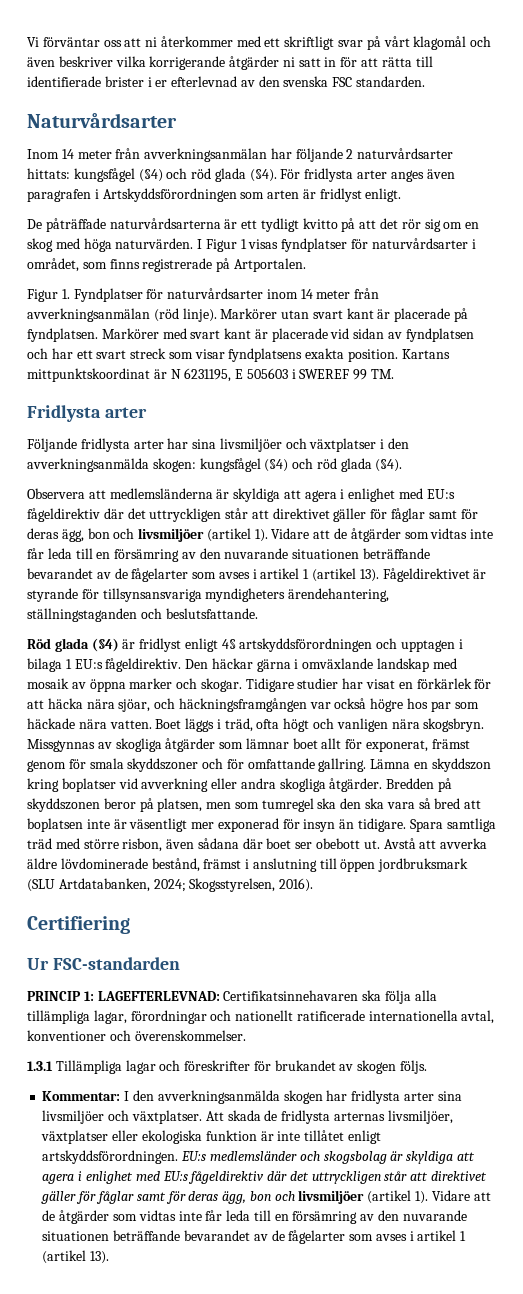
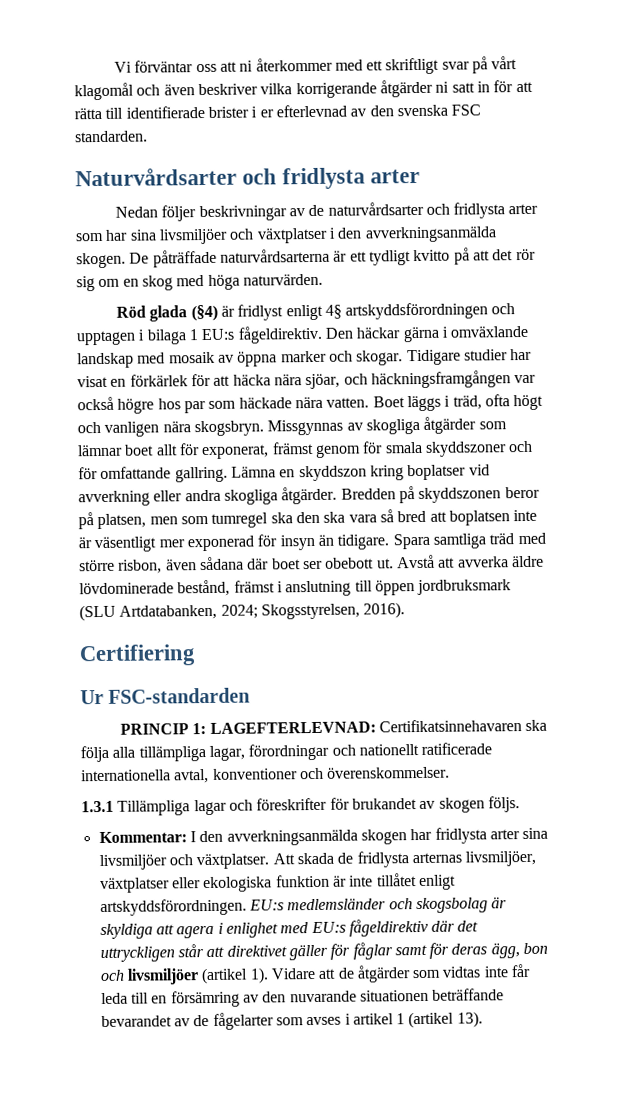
[27,148,454,162] [27,168,455,182] [27,188,402,202] // Inom 14 meter från avverkningsanmälan har följande 2 naturvårdsarter hittats: kungsfågel (§4) och röd glada (§4). För fridlysta arter anges även paragrafen i Artskyddsförordningen som arten är fridlyst enligt. // -> [242,167,421,190] [114,201,539,222] [75,226,497,245] [76,252,126,269] och fridlysta arter // Nedan följer beskrivningar av de naturvårdsarter och fridlysta arter som har sina livsmiljöer och växtplatser i den avverkningsanmälda skogen.
[197,238,476,252] [27,258,306,272] [27,288,380,302] [27,308,469,322] [27,328,474,342] [27,348,450,362] [27,368,395,382] [27,405,147,422] [27,438,410,452] [27,458,403,472] [27,488,455,502] [27,508,478,522] [27,528,494,542] [27,548,431,562] [27,568,487,582] [27,588,390,602] [27,608,258,622] I Figur 1 visas fyndplatser för naturvårdsarter i området, som finns registrerade på Artportalen. // Figur 1. Fyndplatser för naturvårdsarter inom 14 meter från avverkningsanmälan (röd linje). Markörer utan svart kant är placerade på fyndplatsen. Markörer med svart kant är placerade vid sidan av fyndplatsen och har ett svart streck som visar fyndplatsens exakta position. Kartans mittpunktskoordinat är N 6231195, E 505603 i SWEREF 99 TM. // Fridlysta arter // Följande fridlysta arter har sina livsmiljöer och växtplatser i den avverkningsanmälda skogen: kungsfågel (§4) och röd glada (§4). // Observera att medlemsländerna är skyldiga att agera i enlighet med EU:s fågeldirektiv där det uttryckligen står att direktivet gäller för fåglar samt för deras ägg, bon och livsmiljöer (artikel 1). Vidare att de åtgärder som vidtas inte får leda till en försämring av den nuvarande situationen beträffande bevarandet av de fågelarter som avses i artikel 1 (artikel 13). Fågeldirektivet är styrande för tillsynsansvariga myndigheters ärendehantering, ställningstaganden och beslutsfattande. -> (323, 279) none

